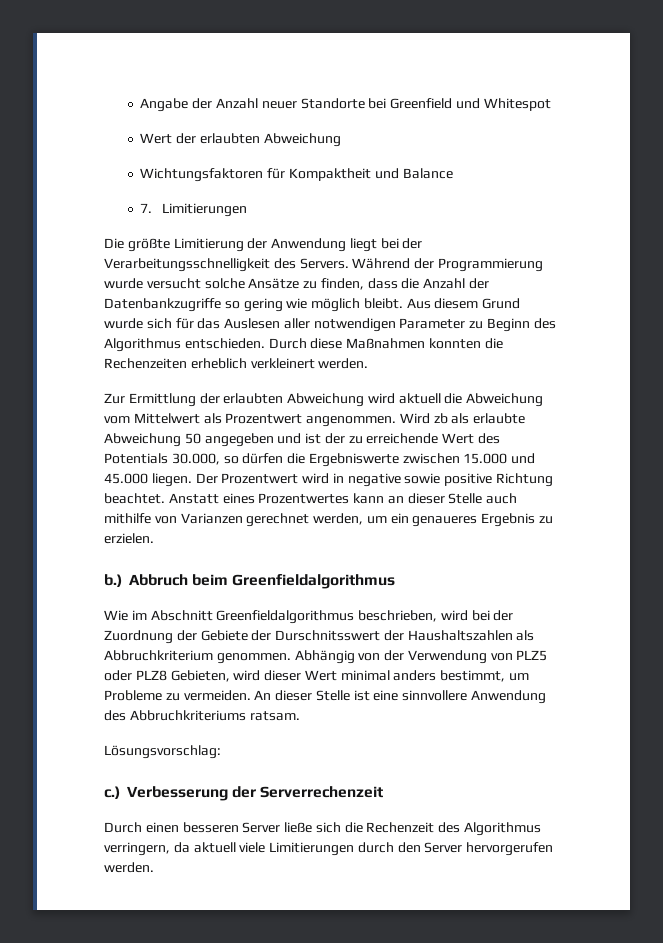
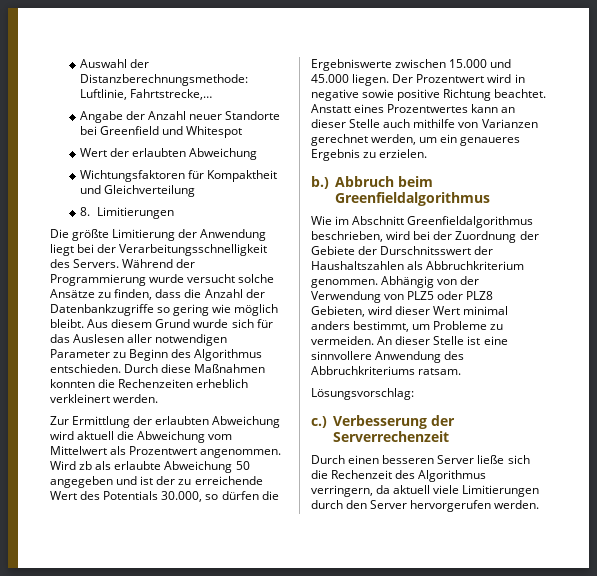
(140, 105) none -> [79,59,150,68] [79,74,248,86] [79,89,213,100] Auswahl der Distanzberechnungsmethode: Luftlinie, Fahrtstrecke,… //
[402,168,453,179] [140,203,153,213] Balance // 7. -> [104,185,196,197] [79,207,90,216] Gleichverteilung // 8.

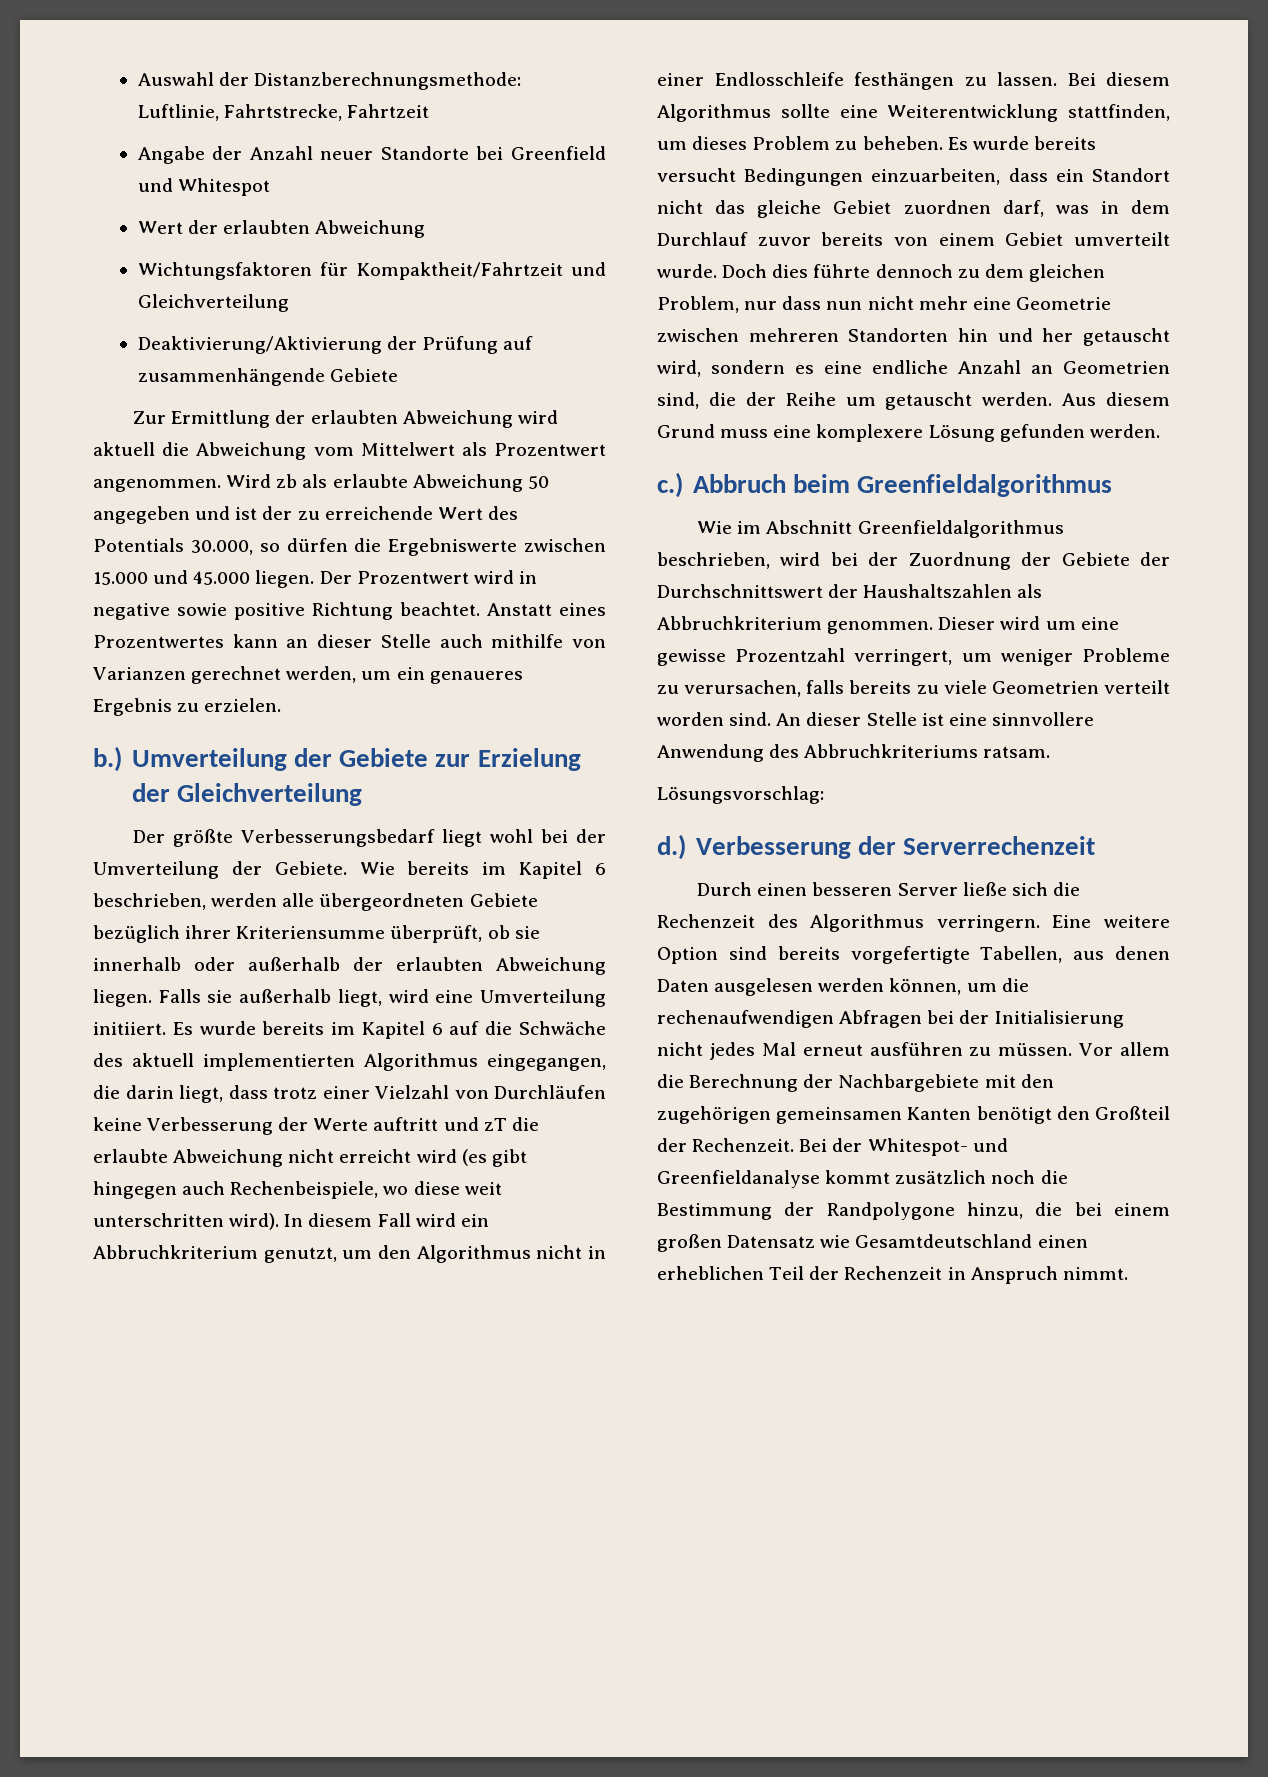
[130,89,213,100] Fahrtstrecke,… -> [223,104,429,121] Fahrtstrecke, Fahrtzeit
[207,170,278,182] Kompaktheit -> [356,262,563,280] Kompaktheit/Fahrtzeit
[79,207,175,219] [50,229,267,241] [50,244,268,256] [50,259,196,268] [50,274,275,286] [50,289,265,300] [50,304,279,316] [50,319,273,328] [50,334,228,346] [50,349,263,361] [50,364,266,373] [50,379,249,388] [50,394,159,403] 8. Limitierungen // Die größte Limitierung der Anwendung liegt bei der Verarbeitungsschnelligkeit des Servers. Während der Programmierung wurde versucht solche Ansätze zu finden, dass die Anzahl der Datenbankzugriffe so gering wie möglich bleibt. Aus diesem Grund wurde sich für das Auslesen aller notwendigen Parameter zu Beginn des Algorithmus entschieden. Durch diese Maßnahmen konnten die Rechenzeiten erheblich verkleinert werden. -> [137,336,533,354] [137,368,398,386] Deaktivierung/Aktivierung der Prüfung auf zusammenhängende Gebiete
(329, 182) none -> [131,748,581,771] [131,783,362,806] [133,829,606,847] [93,861,607,879] [93,893,538,911] [93,925,540,943] [93,957,606,975] [93,989,606,1007] [93,1021,606,1039] [93,1053,606,1071] [93,1085,606,1103] [93,1117,539,1135] [93,1149,527,1167] [93,1181,502,1199] [93,1213,489,1230] [93,1245,607,1263] [657,72,1170,90] [657,104,1170,122] [657,136,1096,150] [657,168,1170,186] [657,200,1170,218] [657,232,1170,246] [657,264,1105,282] [657,296,1111,313] [657,328,1170,346] [657,360,1170,377] [657,392,1170,410] [657,424,1160,442] [657,472,683,498] Umverteilung der Gebiete zur Erzielung der Gleichverteilung // Der größte Verbesserungsbedarf liegt wohl bei der Umverteilung der Gebiete. Wie bereits im Kapitel 6 beschrieben, werden alle übergeordneten Gebiete bezüglich ihrer Kriteriensumme überprüft, ob sie innerhalb oder außerhalb der erlaubten Abweichung liegen. Falls sie außerhalb liegt, wird eine Umverteilung initiiert. Es wurde bereits im Kapitel 6 auf die Schwäche des aktuell implementierten Algorithmus eingegangen, die darin liegt, dass trotz einer Vielzahl von Durchläufen keine Verbesserung der Werte auftritt und zT die erlaubte Abweichung nicht erreicht wird (es gibt hingegen auch Rechenbeispiele, wo diese weit unterschritten wird). In diesem Fall wird ein Abbruchkriterium genutzt, um den Algorithmus nicht in einer Endlosschleife festhängen zu lassen. Bei diesem Algorithmus sollte eine Weiterentwicklung stattfinden, um dieses Problem zu beheben. Es wurde bereits versucht Bedingungen einzuarbeiten, dass ein Standort nicht das gleiche Gebiet zuordnen darf, was in dem Durchlauf zuvor bereits von einem Gebiet umverteilt wurde. Doch dies führte dennoch zu dem gleichen Problem, nur dass nun nicht mehr eine Geometrie zwischen mehreren Standorten hin und her getauscht wird, sondern es eine endliche Anzahl an Geometrien sind, die der Reihe um getauscht werden. Aus diesem Grund muss eine komplexere Lösung gefunden werden. // c.)
[380,246,472,255] Durschnitsswert -> [657,584,823,598] Durchschnittswert
[381,276,480,288] [311,291,494,303] [311,306,509,317] [311,321,504,332] [311,336,374,345] Abhängig von der Verwendung von PLZ5 oder PLZ8 Gebieten, wird dieser Wert minimal anders bestimmt, um Probleme zu vermeiden. -> [938,616,1119,630] [657,648,1170,666] [657,680,1170,697] [657,712,772,726] Dieser wird um eine gewisse Prozentzahl verringert, um weniger Probleme zu verursachen, falls bereits zu viele Geometrien verteilt worden sind.
[311,416,327,428] c.) -> [657,834,686,860] d.)
[311,485,540,497] [311,500,540,512] verringern, da aktuell viele Limitierungen durch den Server hervorgerufen werden. -> [936,915,1170,932] [657,946,1170,964] [657,978,1029,996] [657,1010,1124,1028] [657,1042,1170,1060] [657,1074,1054,1092] [657,1106,1170,1124] [657,1138,1008,1156] [657,1170,1068,1188] [657,1202,1170,1220] [657,1234,1088,1252] [657,1266,1128,1284] verringern. Eine weitere Option sind bereits vorgefertigte Tabellen, aus denen Daten ausgelesen werden können, um die rechenaufwendigen Abfragen bei der Initialisierung nicht jedes Mal erneut ausführen zu müssen. Vor allem die Berechnung der Nachbargebiete mit den zugehörigen gemeinsamen Kanten benötigt den Großteil der Rechenzeit. Bei der Whitespot- und Greenfieldanalyse kommt zusätzlich noch die Bestimmung der Randpolygone hinzu, die bei einem großen Datensatz wie Gesamtdeutschland einen erheblichen Teil der Rechenzeit in Anspruch nimmt.

